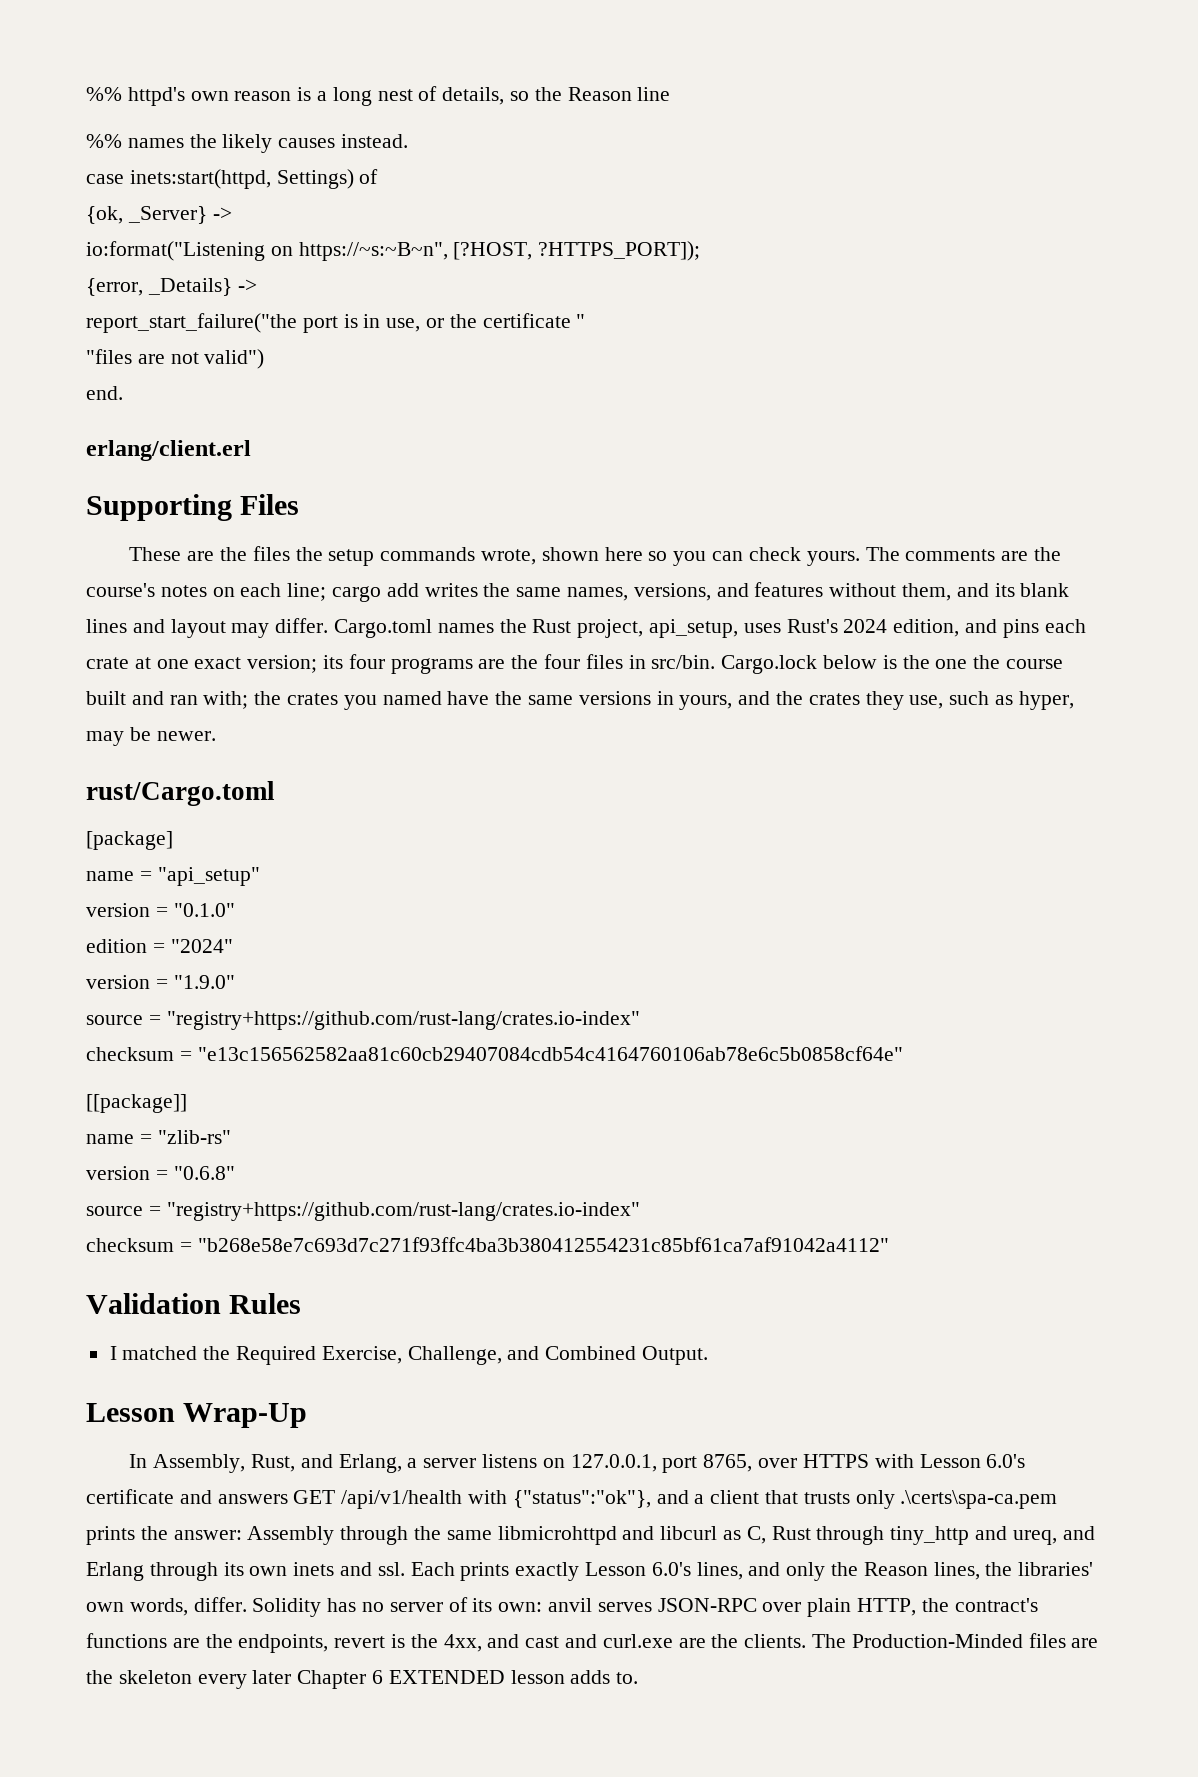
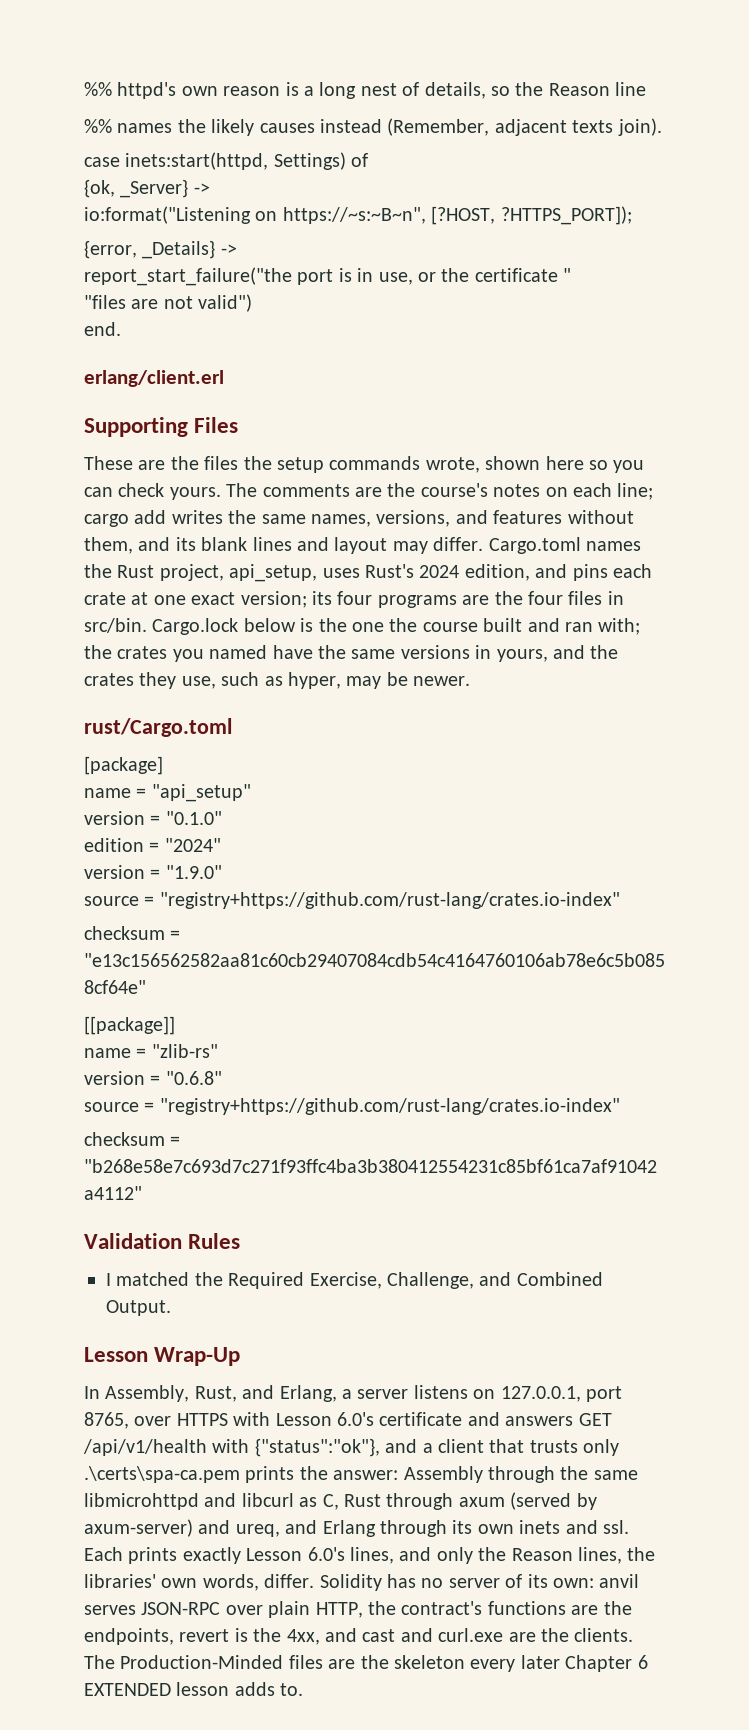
[341,134,409,148] instead. -> [320,118,662,136] instead (Remember, adjacent texts join).
[890,1526,970,1545] tiny_http -> [458,1492,597,1510] [84,1519,193,1537] axum (served by axum-server)

